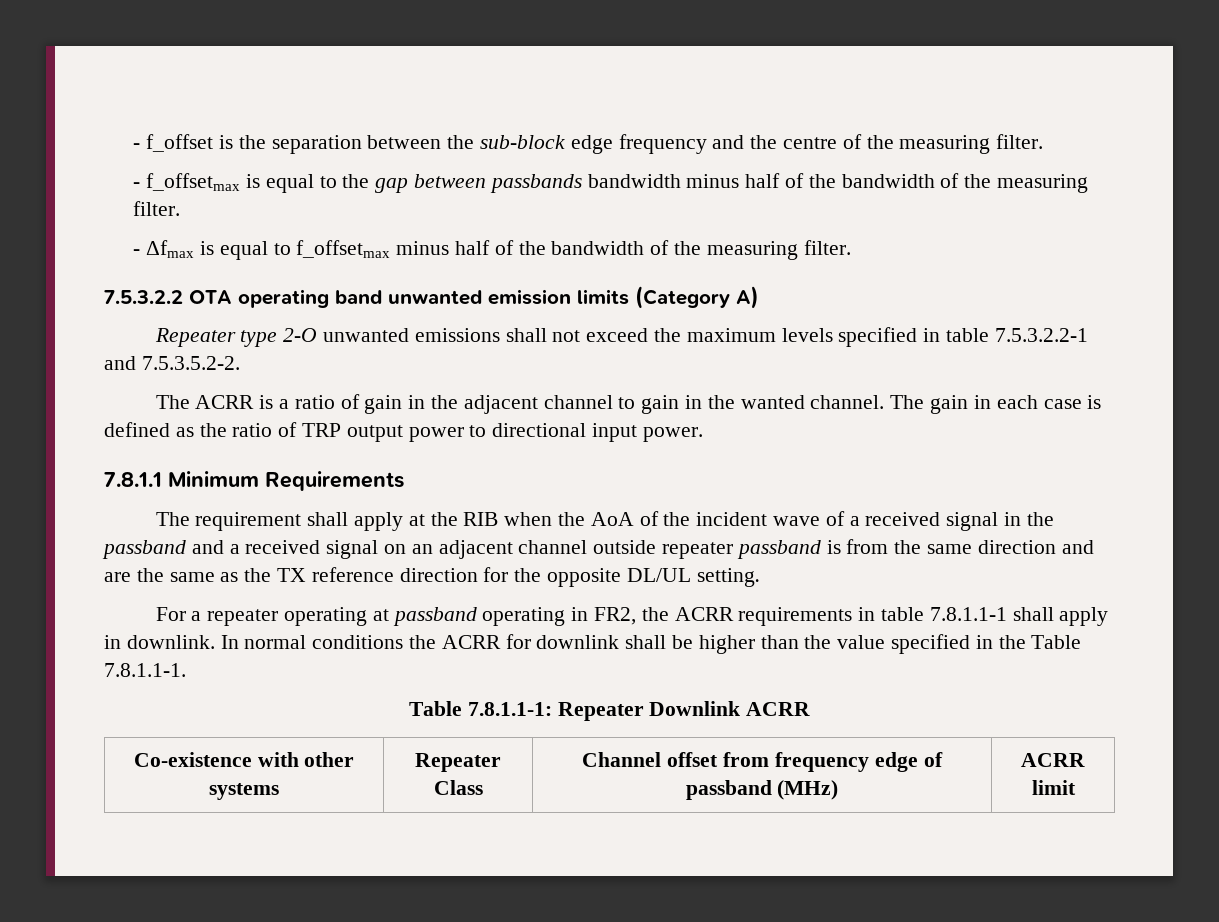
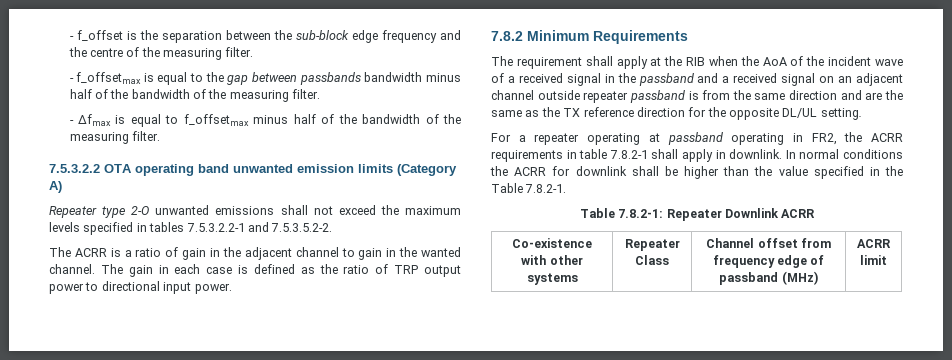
[946,328,990,342] table -> [149,222,185,232] tables
[104,472,162,487] 7.8.1.1 -> [491,31,523,41] 7.8.2
[929,607,1007,621] 7.8.1.1-1 -> [609,150,648,159] 7.8.2-1
[104,663,186,677] [408,701,552,716] 7.8.1.1-1. // Table 7.8.1.1-1: -> [525,184,567,193] [579,208,664,218] 7.8.2-1. // Table 7.8.2-1:

